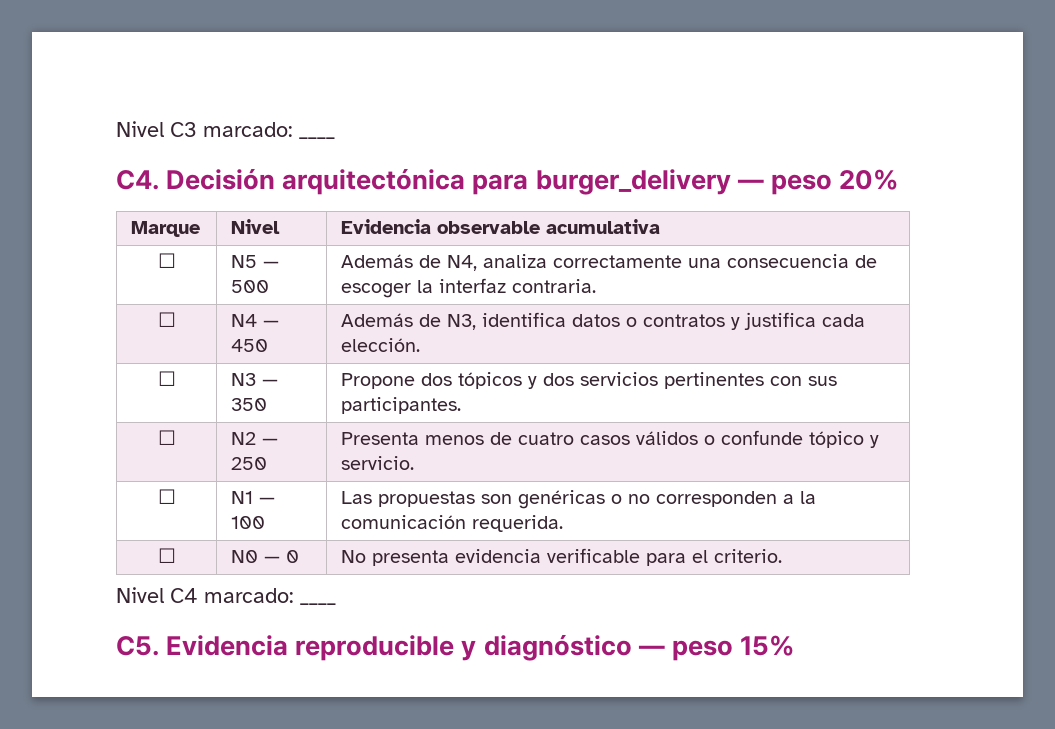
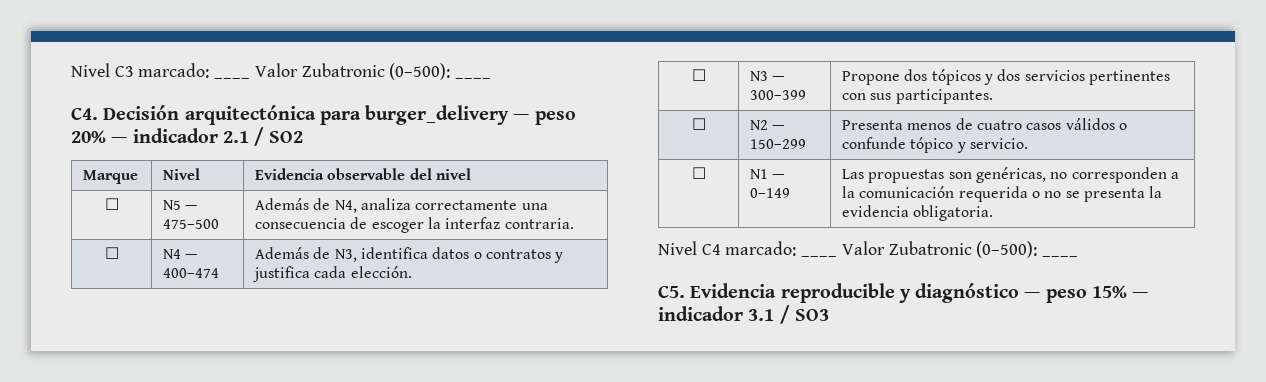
(335, 138) none -> [254,63,492,80] Valor Zubatronic (0–500): ____
(899, 179) none -> [111,127,304,146] — indicador 2.1 / SO2
[546,219,661,234] acumulativa -> [409,168,472,180] del nivel
[231,280,270,293] 500 -> [163,219,220,229] 475–500
[231,339,269,352] 450 -> [163,268,220,278] 400–474
[231,398,268,411] 350 -> [750,90,807,100] 300–399
[231,457,268,470] 250 -> [750,139,807,149] 150–299
[231,516,266,529] 100 -> [750,188,791,198] 0–149
[518,490,623,509] genéricas o -> [976,167,1047,183] genéricas,
[472,515,564,532] [157,548,176,563] [231,550,300,563] [341,548,783,566] requerida. // ☐ | N0 — 0 | No presenta evidencia verificable para el criterio. -> [958,186,1163,202] [842,205,994,221] requerida o no se presenta la evidencia obligatoria.
(336, 604) none -> [841,241,1079,258] Valor Zubatronic (0–500): ____
(795, 645) none -> [1132,292,1149,298] [658,305,829,324] — indicador 3.1 / SO3

